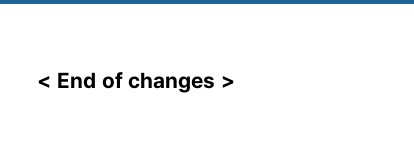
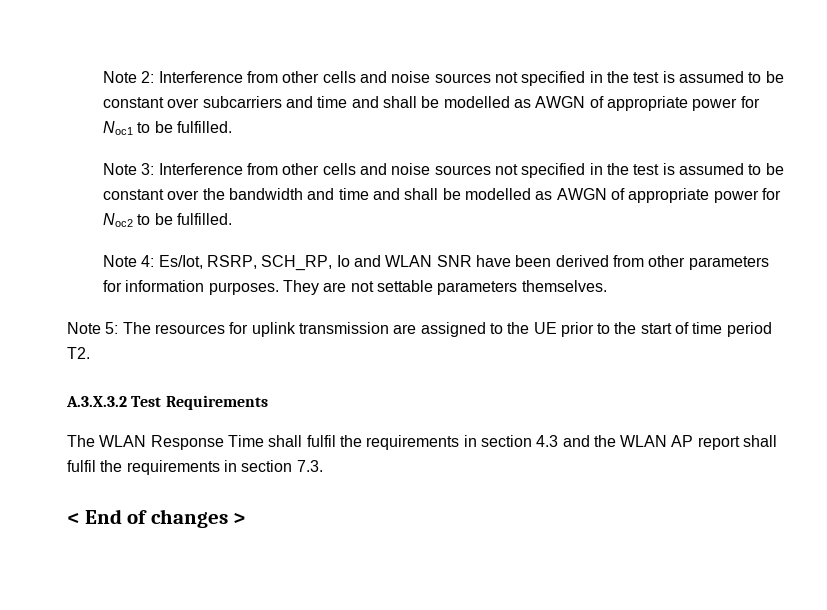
(37, 82) none -> [103,71,784,86] [103,96,760,111] [103,121,233,135] [103,163,784,178] [103,188,781,203] [103,213,233,227] [103,255,769,271] [103,280,607,295] [67,322,772,337] [67,347,90,359] [66,395,268,410] [67,435,778,450] [67,460,323,475] Note 2: Interference from other cells and noise sources not specified in the test is assumed to be constant over subcarriers and time and shall be modelled as AWGN of appropriate power for Noc1 to be fulfilled. // Note 3: Interference from other cells and noise sources not specified in the test is assumed to be constant over the bandwidth and time and shall be modelled as AWGN of appropriate power for Noc2 to be fulfilled. // Note 4: Es/Iot, RSRP, SCH_RP, Io and WLAN SNR have been derived from other parameters for information purposes. They are not settable parameters themselves. // Note 5: The resources for uplink transmission are assigned to the UE prior to the start of time period T2. // A.3.X.3.2 Test Requirements // The WLAN Response Time shall fulfil the requirements in section 4.3 and the WLAN AP report shall fulfil the requirements in section 7.3. //

